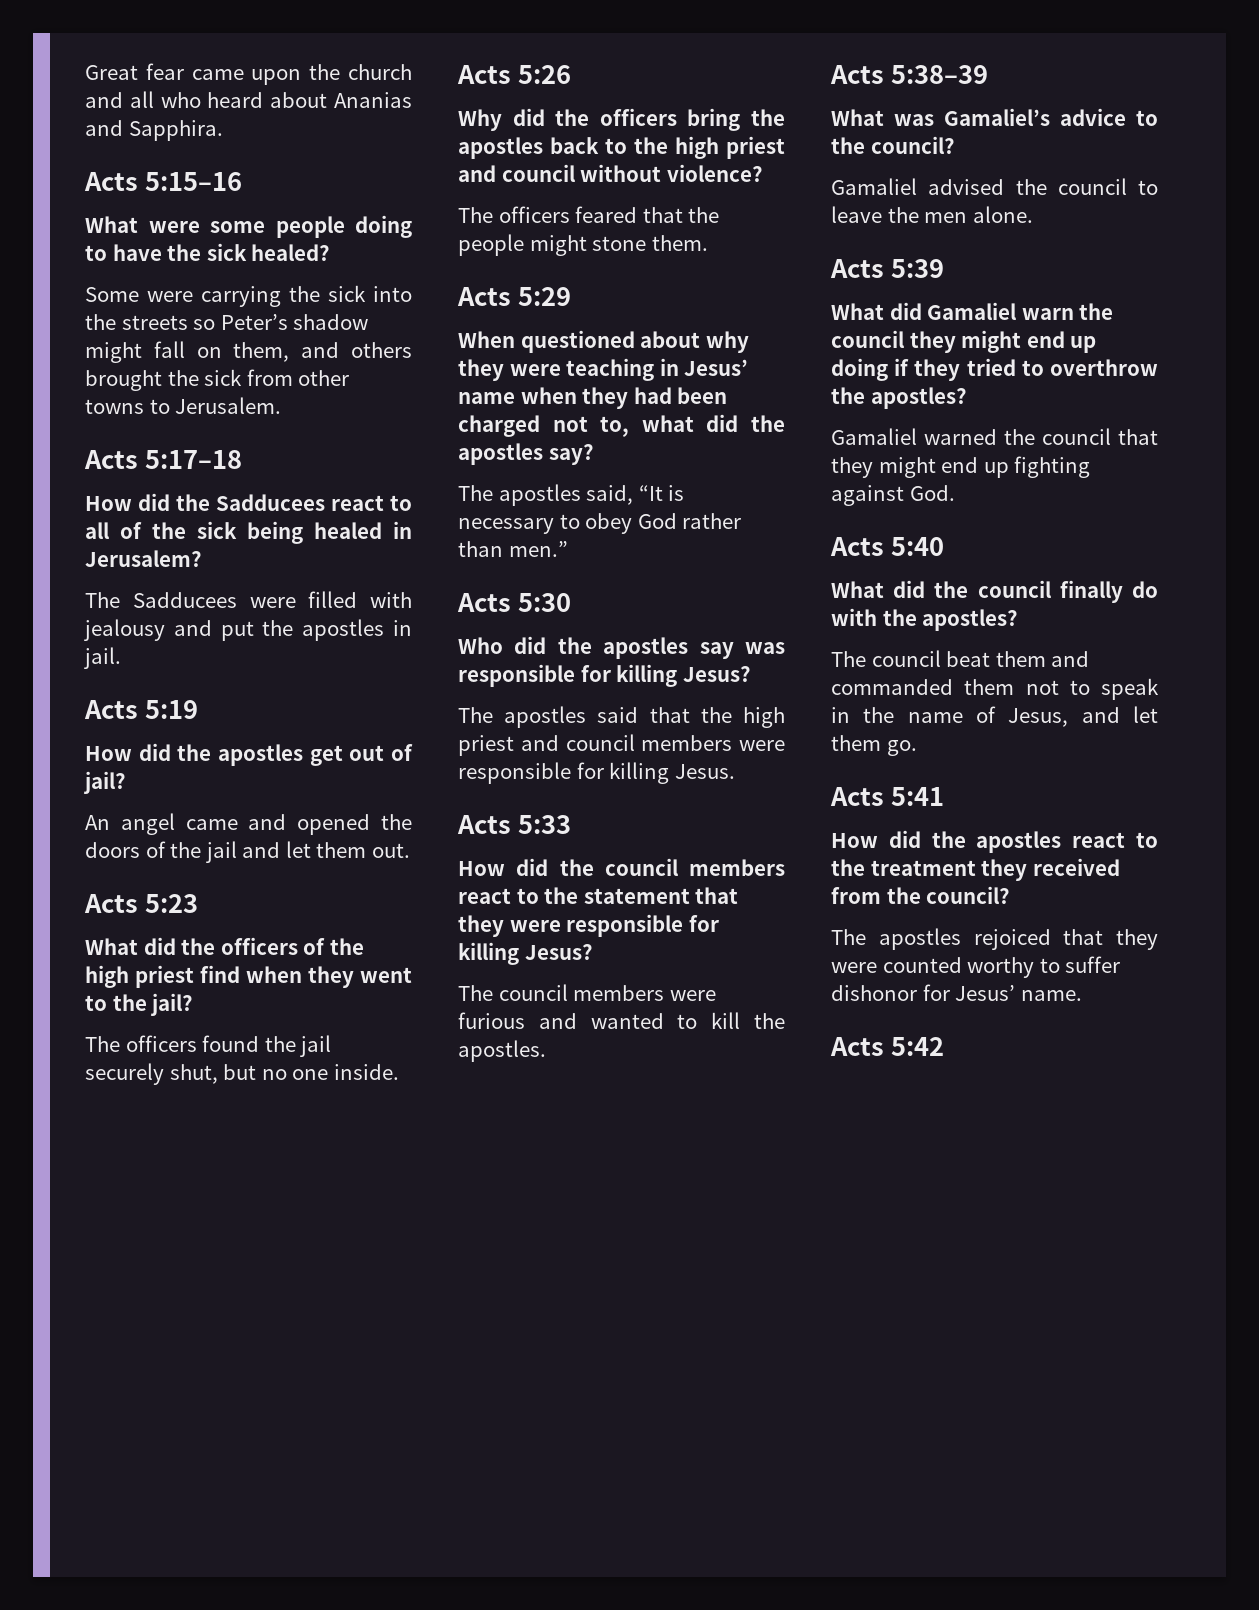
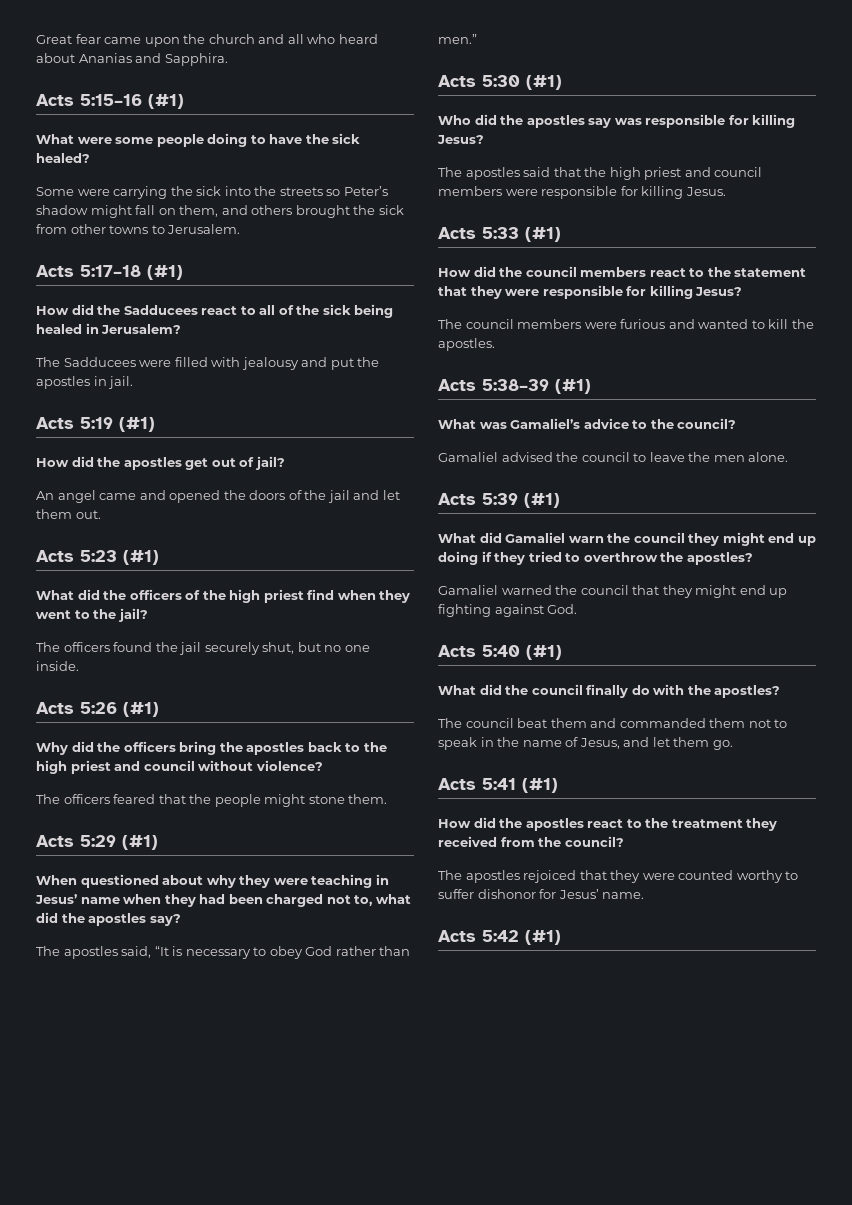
(242, 181) none -> [148,94,184,109] (#1)
(242, 459) none -> [147,265,183,280] (#1)
(198, 709) none -> [119,417,155,432] (#1)
(198, 903) none -> [123,550,159,565] (#1)
(571, 74) none -> [123,702,159,717] (#1)
(571, 296) none -> [122,835,158,850] (#1)
(571, 602) none -> [526,75,562,90] (#1)
(571, 824) none -> [525,227,561,242] (#1)
(988, 74) none -> [555,379,591,394] (#1)
(944, 268) none -> [524,493,560,508] (#1)
(944, 546) none -> [526,645,562,660] (#1)
(944, 796) none -> [522,778,558,793] (#1)
(944, 1046) none -> [525,930,561,945] (#1)

